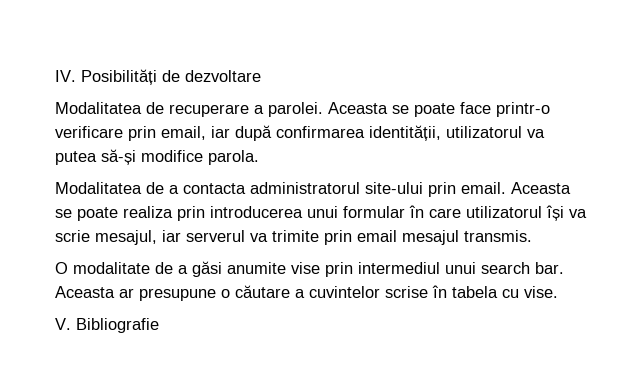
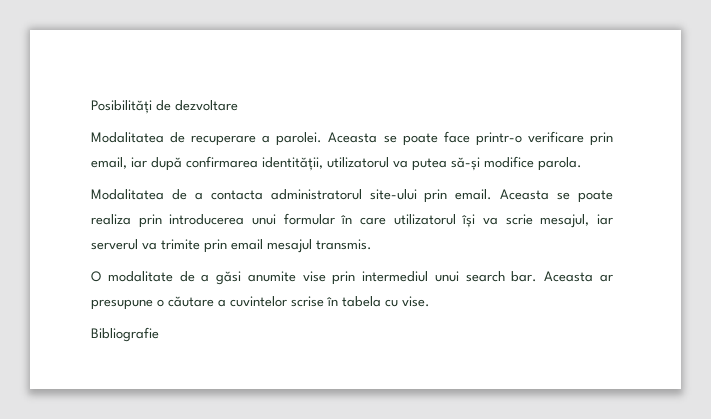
[55,70,76,82] IV. -> (91, 107) none
[55,318,71,330] V. -> (430, 301) none

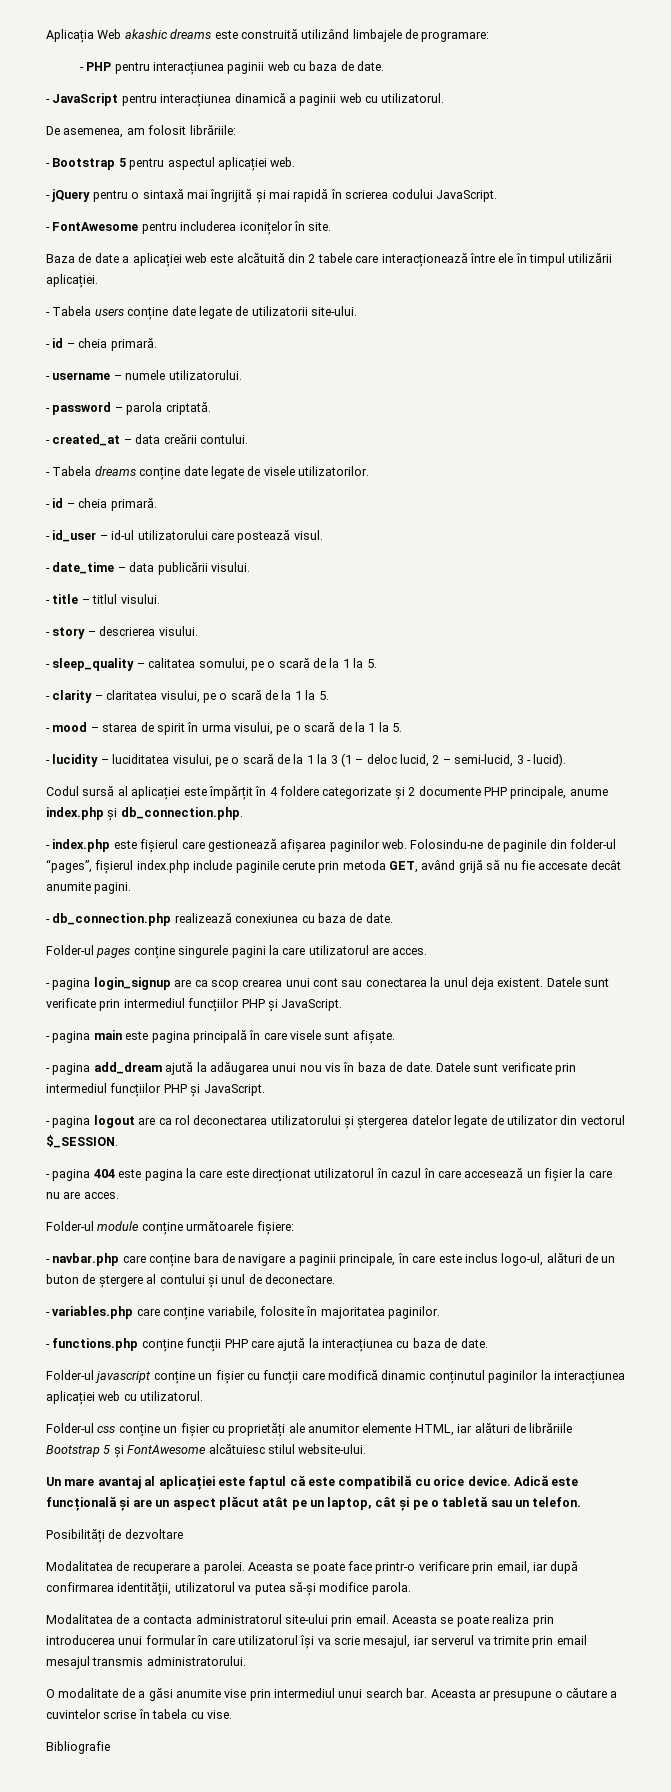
(91, 107) none -> [46,29,490,43] [79,61,385,75] [46,93,445,107] [46,125,236,138] [46,157,296,171] [46,189,497,203] [46,221,332,235] [46,253,613,267] [46,274,98,288] [46,306,357,320] [46,338,157,351] [46,370,242,380] [46,402,211,415] [46,434,248,446] [46,466,369,480] [46,498,157,511] [46,530,323,543] [46,562,250,575] [46,594,160,604] [46,626,198,639] [46,658,377,671] [46,690,329,703] [46,722,402,735] [46,753,567,767] [46,786,608,800] [46,807,243,821] [46,839,616,853] [46,859,621,874] [46,882,132,894] [46,913,393,926] [46,945,428,959] [46,977,609,990] [46,998,343,1012] [46,1030,395,1044] [46,1062,576,1075] [46,1083,265,1097] [46,1115,625,1129] [46,1135,118,1148] [46,1168,612,1182] [46,1191,119,1199] [46,1221,294,1235] [46,1253,616,1267] [46,1274,335,1288] [46,1306,440,1320] [46,1338,488,1352] [46,1370,625,1384] [46,1391,204,1405] [46,1423,573,1437] [46,1444,367,1458] [46,1475,579,1490] [46,1496,582,1511] Aplicația Web akashic dreams este construită utilizând limbajele de programare: // - PHP pentru interacțiunea paginii web cu baza de date. // - JavaScript pentru interacțiunea dinamică a paginii web cu utilizatorul. // De asemenea, am folosit librăriile: // - Bootstrap 5 pentru aspectul aplicației web. // - jQuery pentru o sintaxă mai îngrijită și mai rapidă în scrierea codului JavaScript. // - FontAwesome pentru includerea iconițelor în site. // Baza de date a aplicației web este alcătuită din 2 tabele care interacționează între ele în timpul utilizării aplicației. // - Tabela users conține date legate de utilizatorii site-ului. // - id – cheia primară. // - username – numele utilizatorului. // - password – parola criptată. // - created_at – data creării contului. // - Tabela dreams conține date legate de visele utilizatorilor. // - id – cheia primară. // - id_user – id-ul utilizatorului care postează visul. // - date_time – data publicării visului. // - title – titlul visului. // - story – descrierea visului. // - sleep_quality – calitatea somului, pe o scară de la 1 la 5. // - clarity – claritatea visului, pe o scară de la 1 la 5. // - mood – starea de spirit în urma visului, pe o scară de la 1 la 5. // - lucidity – luciditatea visului, pe o scară de la 1 la 3 (1 – deloc lucid, 2 – semi-lucid, 3 - lucid). // Codul sursă al aplicației este împărțit în 4 foldere categorizate și 2 documente PHP principale, anume index.php și db_connection.php. // - index.php este fișierul care gestionează afișarea paginilor web. Folosindu-ne de paginile din folder-ul “pages”, fișierul index.php include paginile cerute prin metoda GET, având grijă să nu fie accesate decât anumite pagini. // - db_connection.php realizează conexiunea cu baza de date. // Folder-ul pages conține singurele pagini la care utilizatorul are acces. // - pagina login_signup are ca scop crearea unui cont sau conectarea la unul deja existent. Datele sunt verificate prin intermediul funcțiilor PHP și JavaScript. // - pagina main este pagina principală în care visele sunt afișate. // - pagina add_dream ajută la adăugarea unui nou vis în baza de date. Datele sunt verificate prin intermediul funcțiilor PHP și JavaScript. // - pagina logout are ca rol deconectarea utilizatorului și ștergerea datelor legate de utilizator din vectorul $_SESSION. // - pagina 404 este pagina la care este direcționat utilizatorul în cazul în care accesează un fișier la care nu are acces. // Folder-ul module conține următoarele fișiere: // - navbar.php care conține bara de navigare a paginii principale, în care este inclus logo-ul, alături de un buton de ștergere al contului și unul de deconectare. // - variables.php care conține variabile, folosite în majoritatea paginilor. // - functions.php conține funcții PHP care ajută la interacțiunea cu baza de date. // Folder-ul javascript conține un fișier cu funcții care modifică dinamic conținutul paginilor la interacțiunea aplicației web cu utilizatorul. // Folder-ul css conține un fișier cu proprietăți ale anumitor elemente HTML, iar alături de librăriile Bootstrap 5 și FontAwesome alcătuiesc stilul website-ului. // Un mare avantaj al aplicației este faptul că este compatibilă cu orice device. Adică este funcțională și are un aspect plăcut atât pe un laptop, cât și pe o tabletă sau un telefon. //
[316,239,372,250] transmis. -> [92,1656,246,1666] transmis administratorului.

